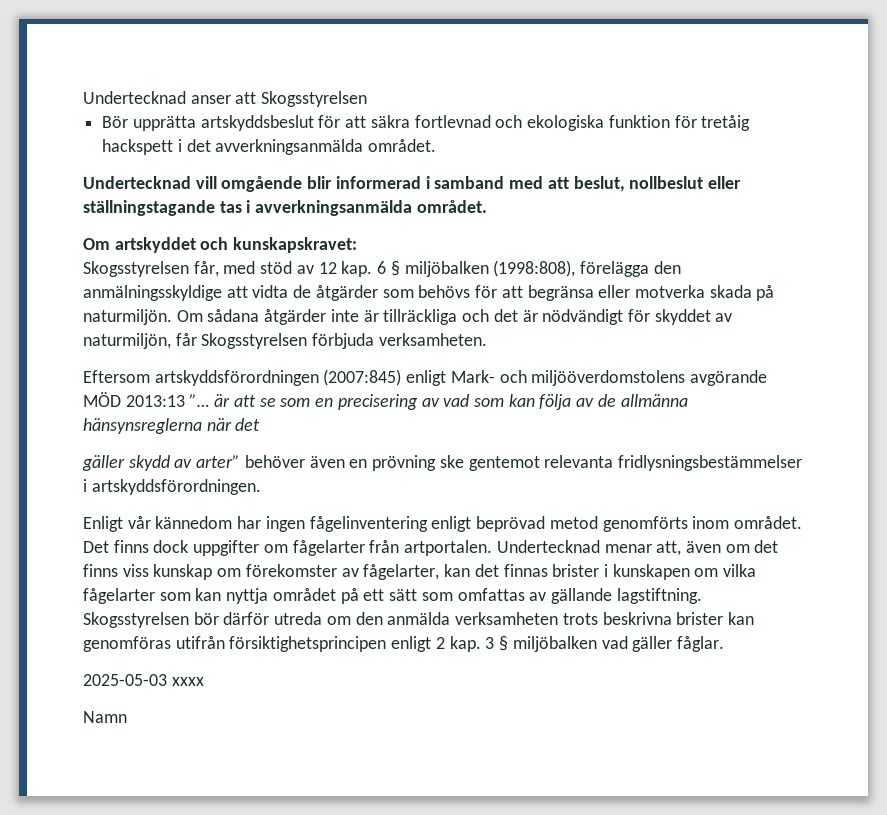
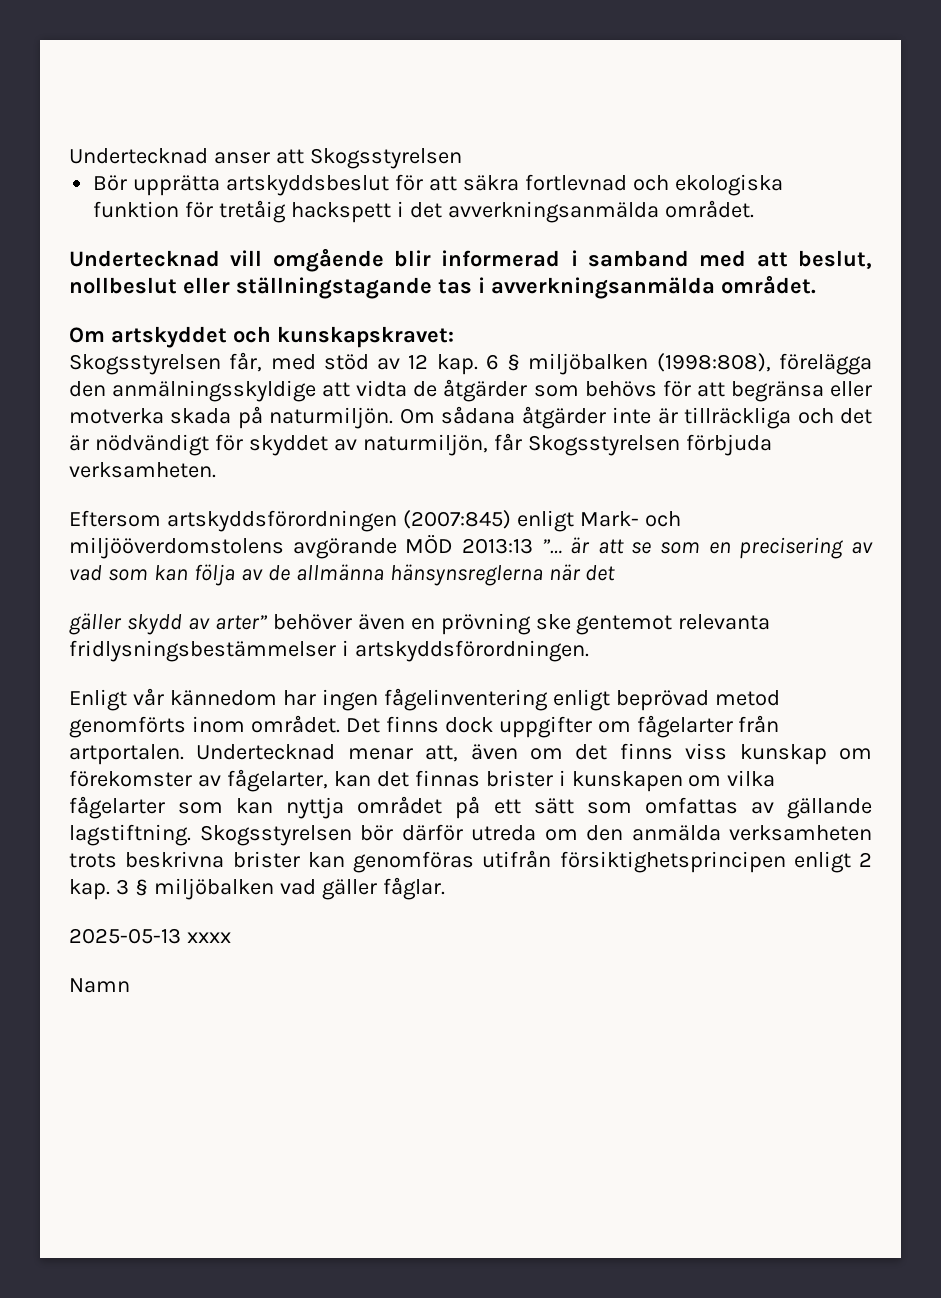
[83,674,167,686] 2025-05-03 -> [69,928,181,944] 2025-05-13

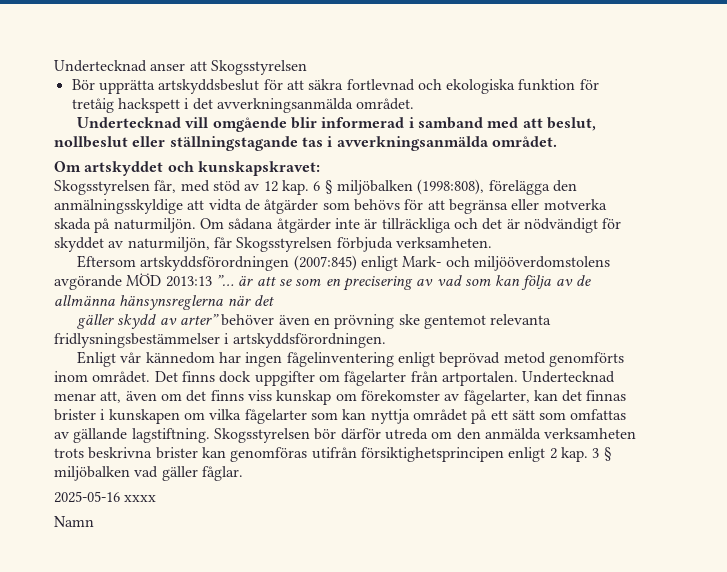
[69,928,181,944] 2025-05-13 -> [54,491,120,503] 2025-05-16

